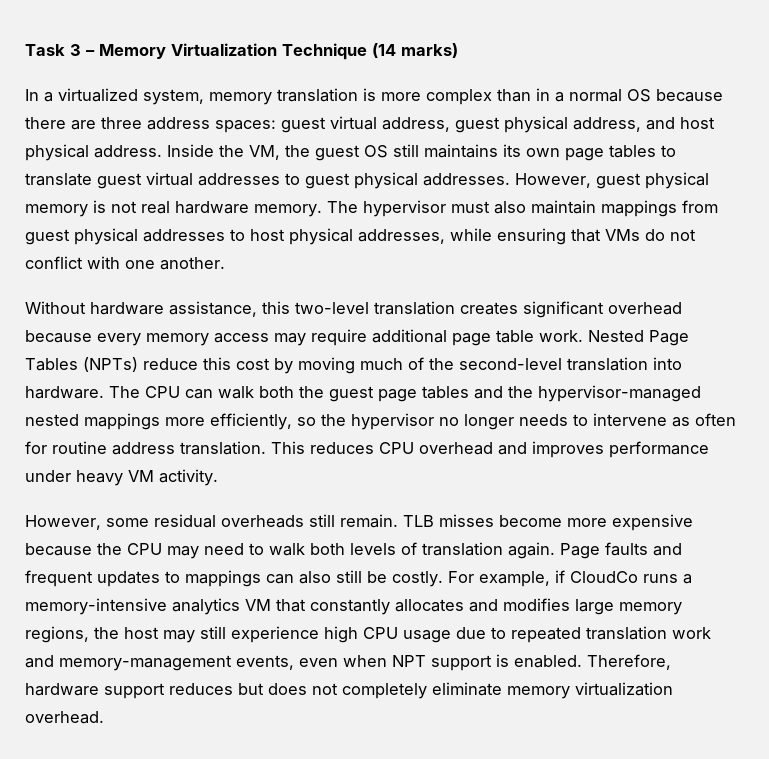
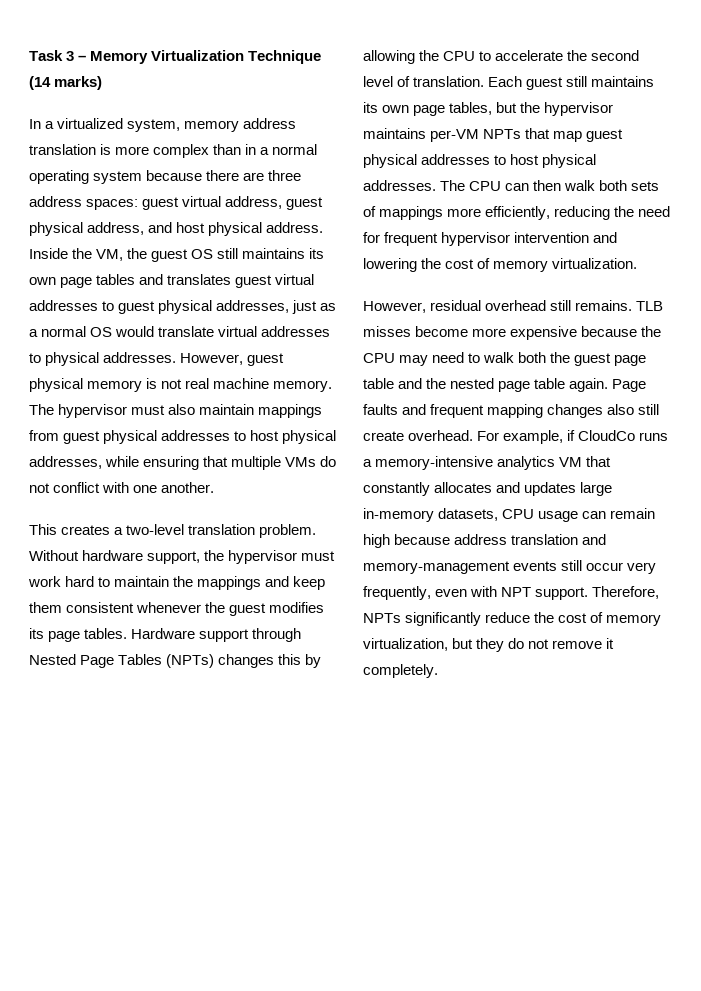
(272, 98) none -> [243,118,297,129] address
[627,89,651,102] OS -> [29,170,143,184] operating system
[661,145,676,157] [25,173,92,186] to translate -> [139,274,232,285] and translates
(418, 180) none -> [216,300,337,314] [29,326,331,337] [29,352,100,366] addresses, just as a normal OS would translate virtual addresses to physical
[175,201,249,214] hardware -> [213,378,270,389] machine
(601, 235) none -> [231,456,282,470] multiple
[25,301,682,318] [25,329,689,346] [25,357,682,374] [25,386,104,399] Without hardware assistance, this two-level translation creates significant overhead because every memory access may require additional page table work. Nested Page Tables (NPTs) reduce this cost by moving much of the second-level translation into hardware. -> [29,524,317,538] [29,550,336,564] [28,576,326,590] [29,602,325,616] [29,628,302,642] [29,654,322,668] [363,50,640,64] [363,76,655,90] [363,102,614,116] [363,128,624,142] [363,154,597,168] [363,180,436,191] This creates a two-level translation problem. Without hardware support, the hypervisor must work hard to maintain the mappings and keep them consistent whenever the guest modifies its page tables. Hardware support through Nested Page Tables (NPTs) changes this by allowing the CPU to accelerate the second level of translation. Each guest still maintains its own page tables, but the hypervisor maintains per-VM NPTs that map guest physical addresses to host physical addresses.
[218,385,701,402] [25,413,736,430] [25,441,709,458] [25,469,218,486] [25,514,398,530] walk both the guest page tables and the hypervisor-managed nested mappings more efficiently, so the hypervisor no longer needs to intervene as often for routine address translation. This reduces CPU overhead and improves performance under heavy VM activity. // However, some residual overheads still remain. -> [533,180,660,191] [363,206,671,220] [363,232,618,246] [363,258,638,272] [363,300,633,313] then walk both sets of mappings more efficiently, reducing the need for frequent hypervisor intervention and lowering the cost of memory virtualization. // However, residual overhead still remains.
[350,542,503,556] levels of translation -> [550,352,647,366] [363,378,566,392] the guest page table and the nested page table
[97,570,443,587] updates to mappings can also still be costly. -> [487,404,660,418] [363,430,474,441] mapping changes also still create overhead.
[503,598,682,615] [25,626,711,643] [25,654,671,671] [25,682,673,699] [25,711,104,724] modifies large memory regions, the host may still experience high CPU usage due to repeated translation work and memory-management events, even when NPT support is enabled. Therefore, hardware support reduces but does not completely eliminate memory virtualization overhead. -> [524,482,613,496] [363,508,656,522] [363,534,607,548] [363,560,657,574] [363,586,660,600] [363,612,662,626] [363,638,615,652] [363,664,438,678] updates large in-memory datasets, CPU usage can remain high because address translation and memory-management events still occur very frequently, even with NPT support. Therefore, NPTs significantly reduce the cost of memory virtualization, but they do not remove it completely.

